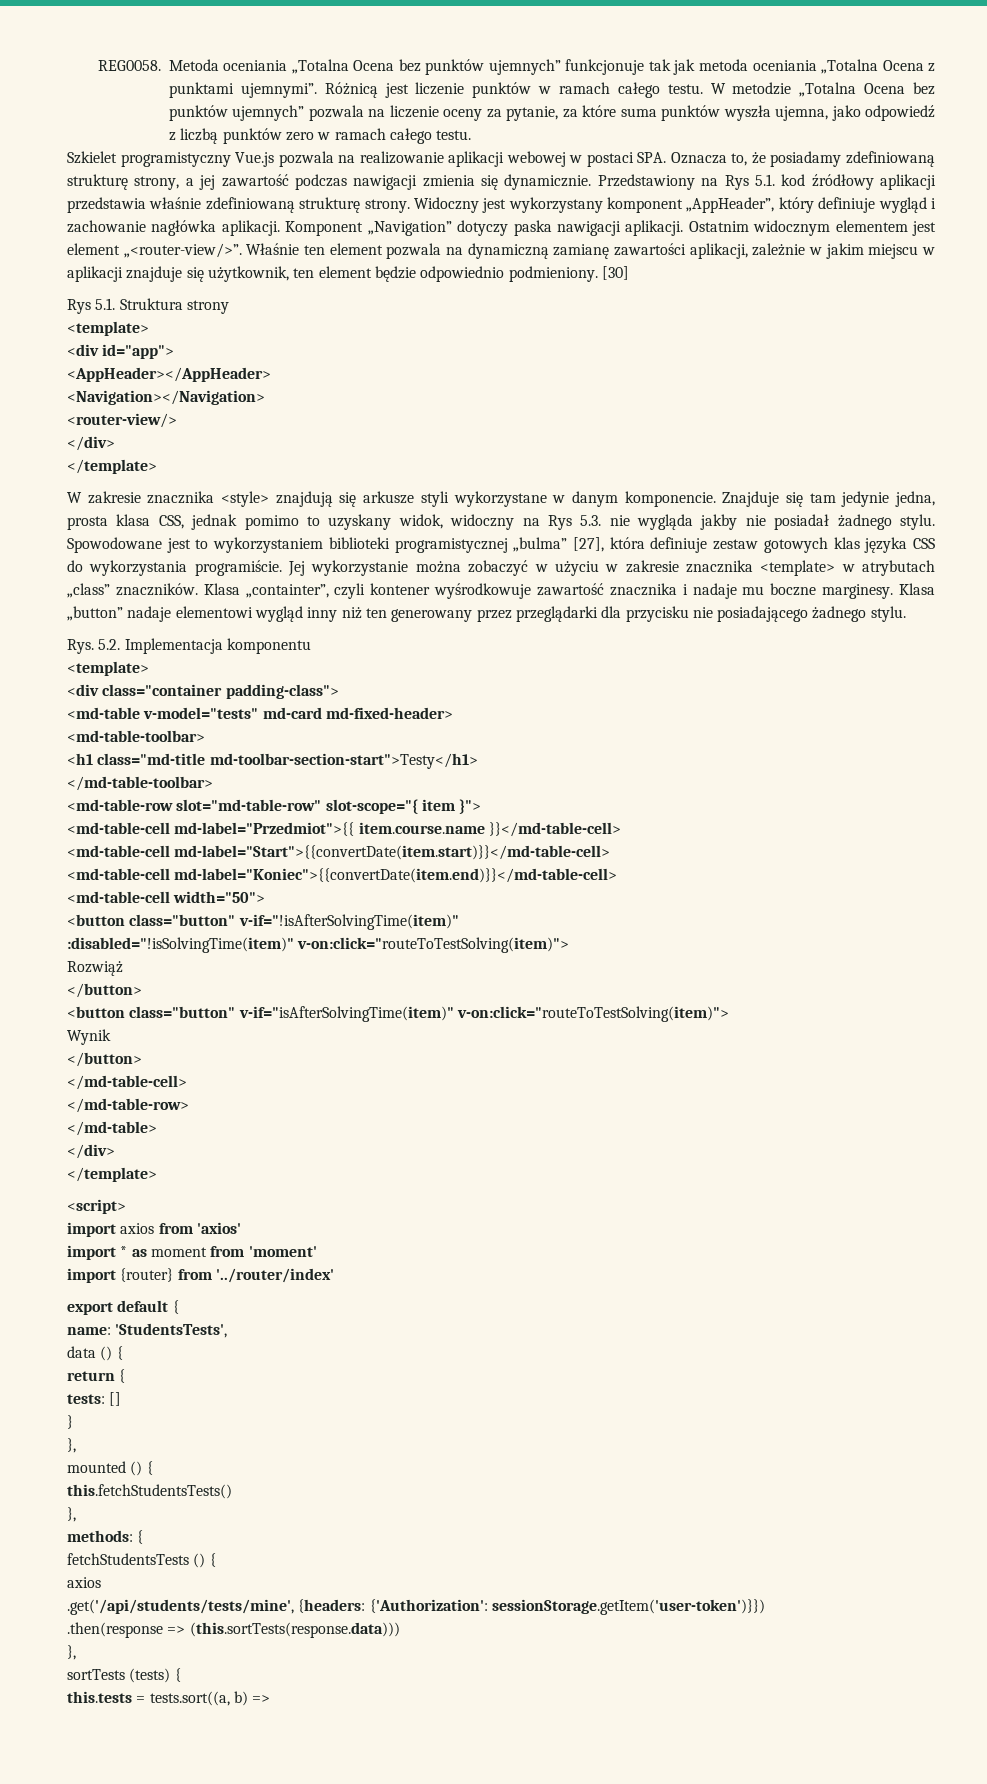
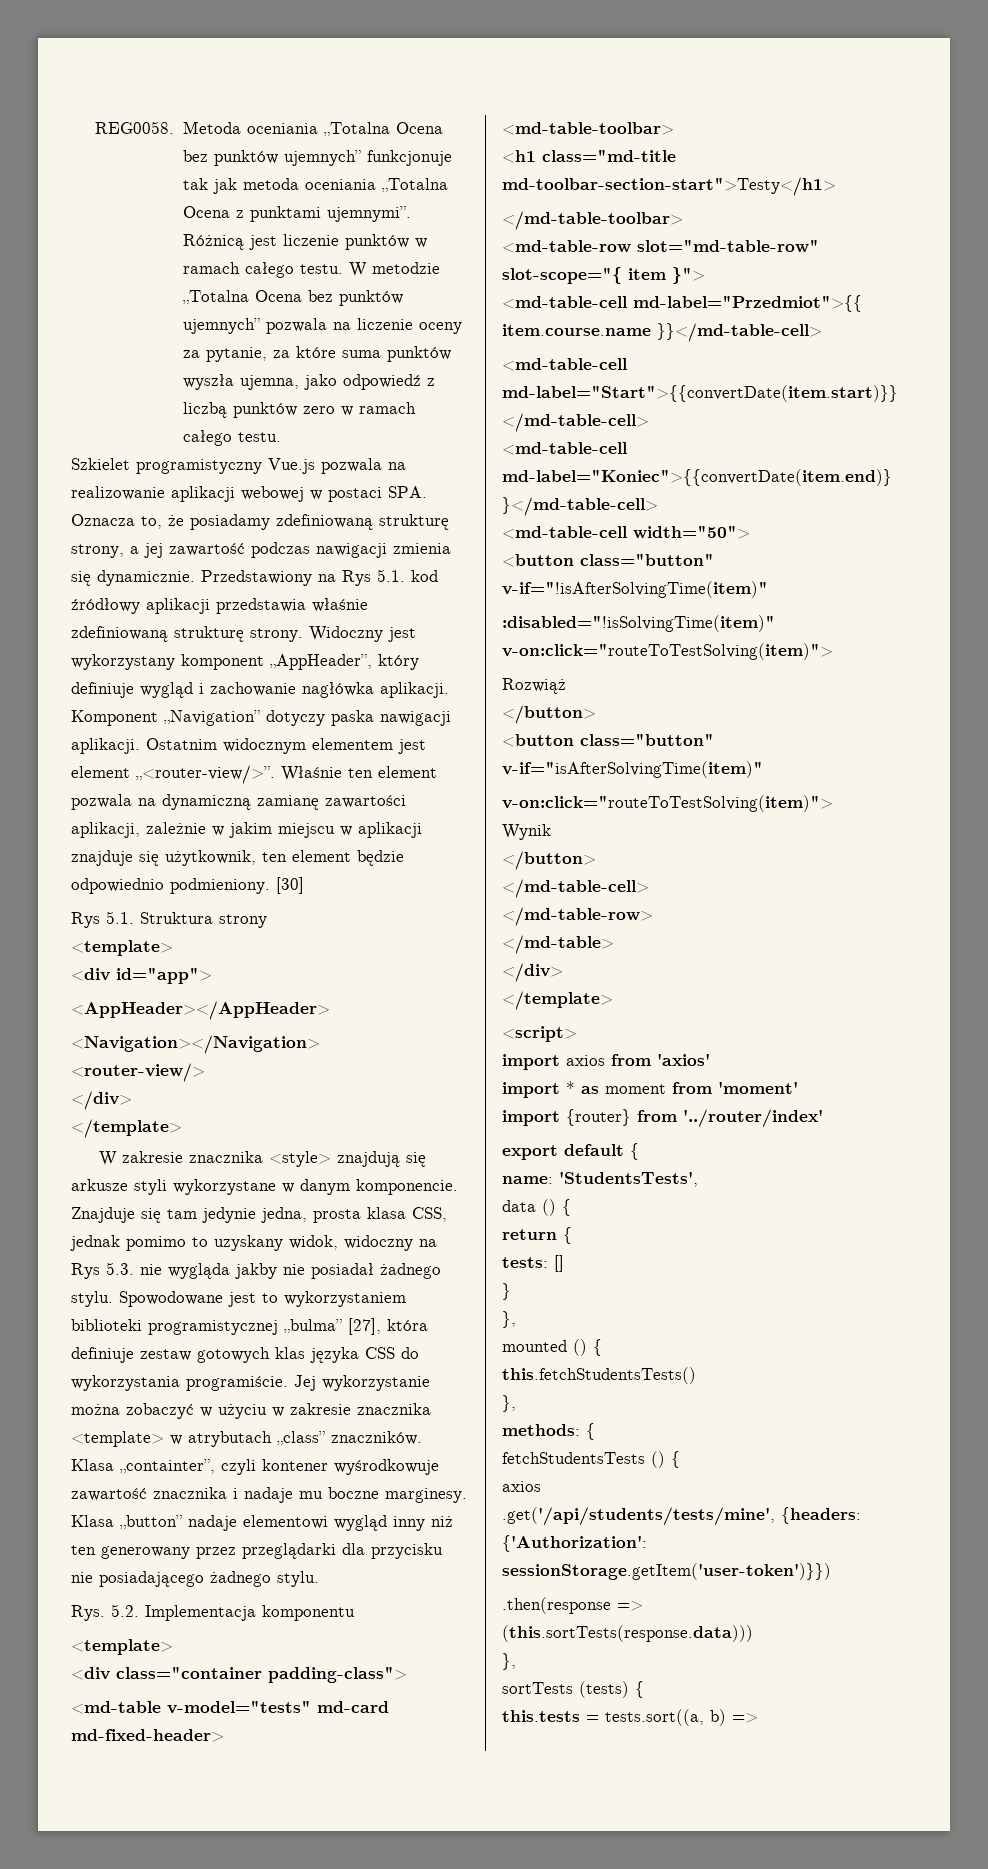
(454, 1014) none -> (763, 769) //

